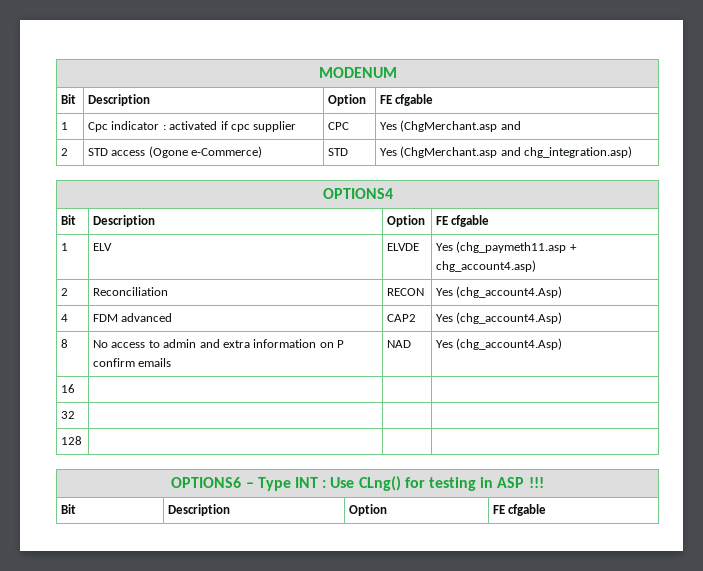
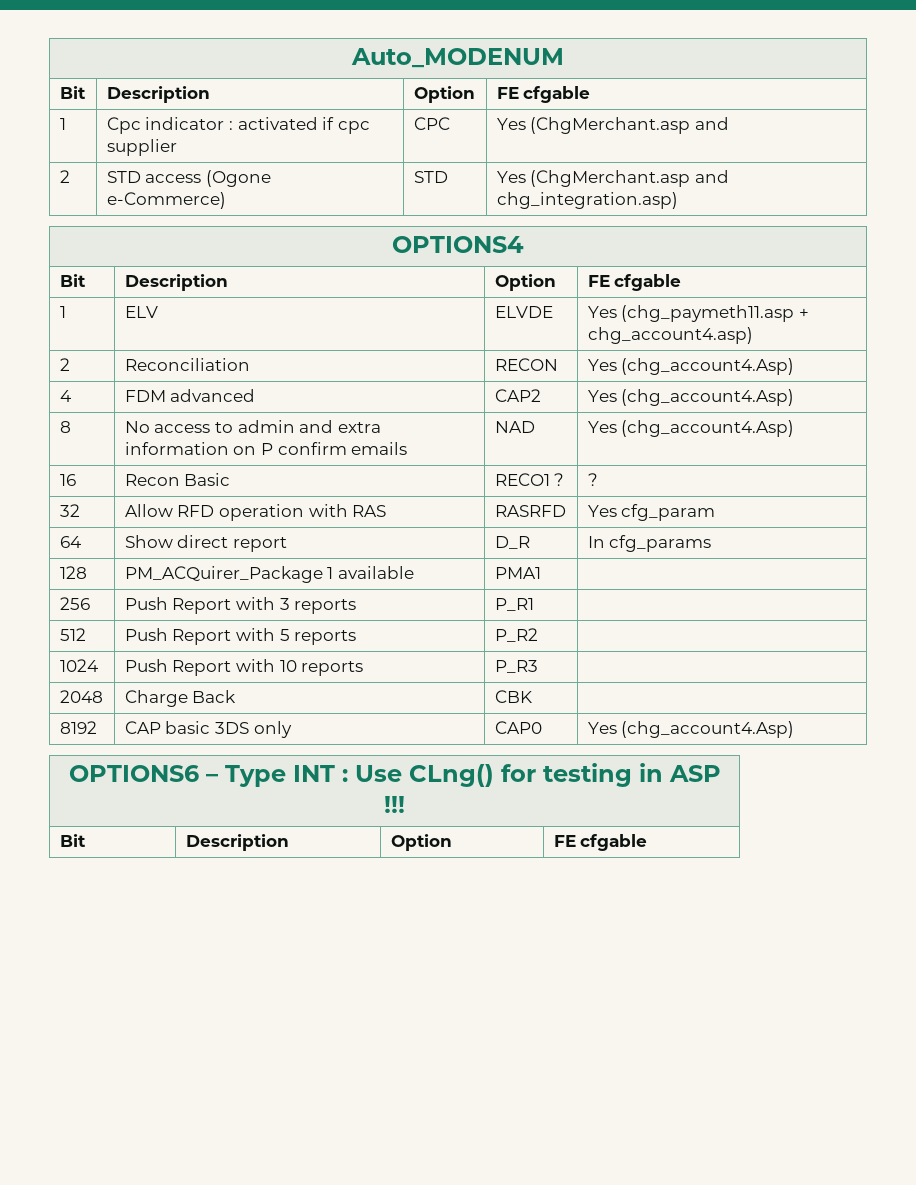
[318,67,397,78] MODENUM -> [351,48,564,68] Auto_MODENUM
[61,411,76,419] [61,436,83,445] | | // 32 | | | // 128 | | | -> [124,473,231,486] [494,473,565,486] [587,473,598,486] [59,504,80,517] [124,504,387,521] [494,505,566,517] [587,504,716,521] [59,536,81,548] [124,535,287,552] [494,536,530,549] [587,535,712,552] [59,566,87,579] [124,566,414,583] [494,567,541,579] [59,597,90,610] [124,597,357,614] [494,598,534,611] [59,628,86,641] [124,628,357,645] [494,628,538,642] [59,659,98,672] [124,659,364,676] [494,660,538,673] [59,690,103,703] [124,690,237,707] [494,690,532,703] [59,721,97,734] [124,721,292,738] [494,721,542,734] [587,721,795,738] Recon Basic | RECO1 ? | ? // 32 | Allow RFD operation with RAS | RASRFD | Yes cfg_param // 64 | Show direct report | D_R | In cfg_params // 128 | PM_ACQuirer_Package 1 available | PMA1 | // 256 | Push Report with 3 reports | P_R1 | // 512 | Push Report with 5 reports | P_R2 | // 1024 | Push Report with 10 reports | P_R3 | // 2048 | Charge Back | CBK | // 8192 | CAP basic 3DS only | CAP0 | Yes (chg_account4.Asp)

